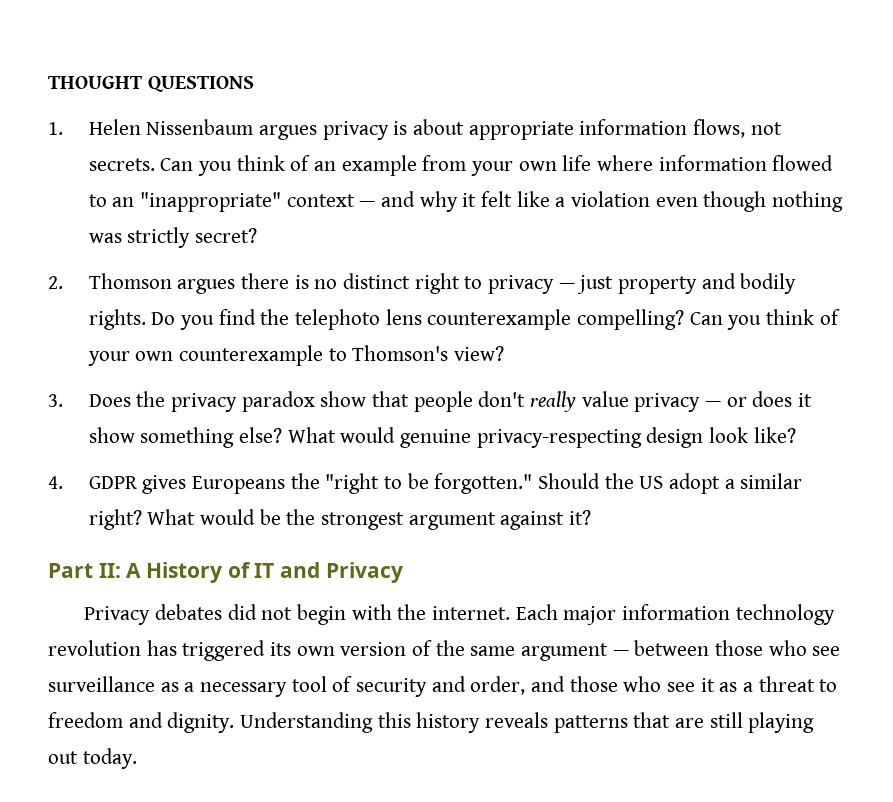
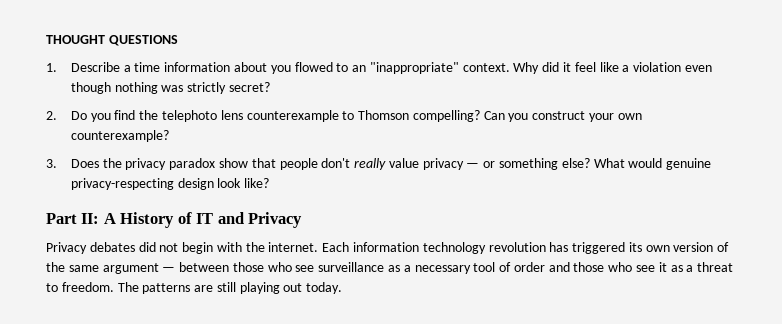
[88,119,782,140] [88,155,834,176] [88,191,512,212] Helen Nissenbaum argues privacy is about appropriate information flows, not secrets. Can you think of an example from your own life where information flowed to an "inappropriate" context — and why it felt -> [70,62,596,74] Describe a time information about you flowed to an "inappropriate" context. Why did it feel
[88,273,797,294] [88,309,146,330] Thomson argues there is no distinct right to privacy — just property and bodily rights. -> (57, 115) none
(572, 319) none -> [342,110,410,120] to Thomson
[766,309,840,325] [87,345,504,366] think of your own counterexample to Thomson's view? -> [532,111,642,122] [70,130,169,142] construct your own counterexample?
[752,391,813,407] [88,427,135,443] does it show -> (496, 164) none
[48,473,803,494] [88,509,591,530] // 4. GDPR gives Europeans the "right to be forgotten." Should the US adopt a similar right? What would be the strongest argument against it? -> (270, 183) none
[563,606,617,625] major -> (350, 247) none
[356,676,526,697] security and order, -> [513,262,545,272] order
[48,712,671,733] freedom and dignity. Understanding this history reveals patterns that -> [61,282,191,294] freedom. The patterns

